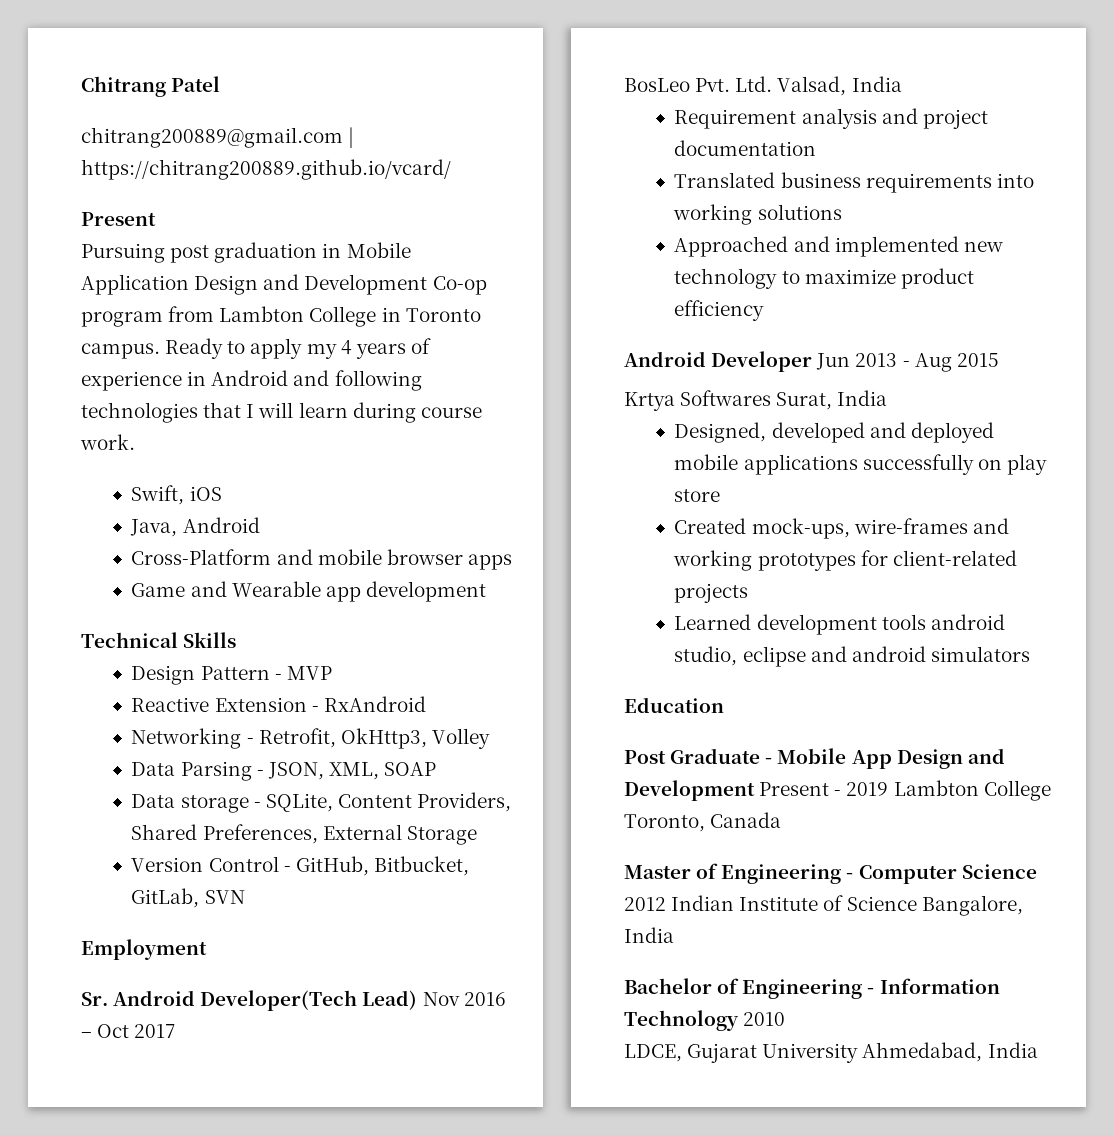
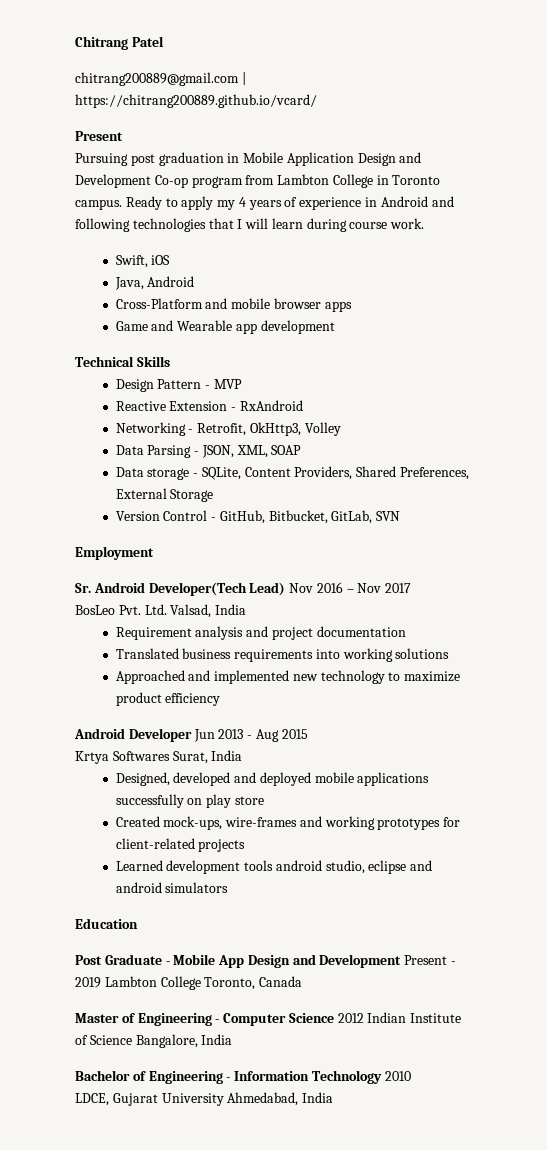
[97,1024,130,1038] Oct -> [357,583,382,593] Nov

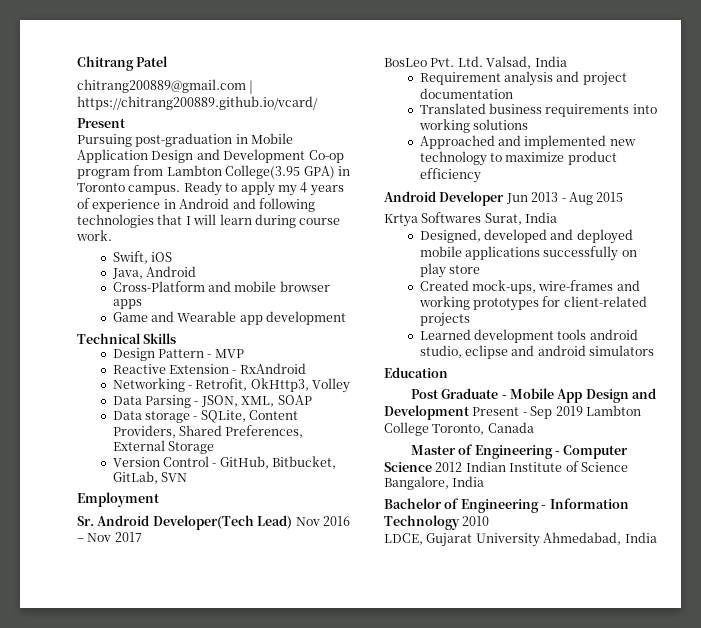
[130,152,224,166] post graduation -> [135,133,233,147] post-graduation
[332,174,373,188] College -> [225,165,335,179] College(3.95 GPA)
(457, 963) none -> [530,406,553,419] Sep

